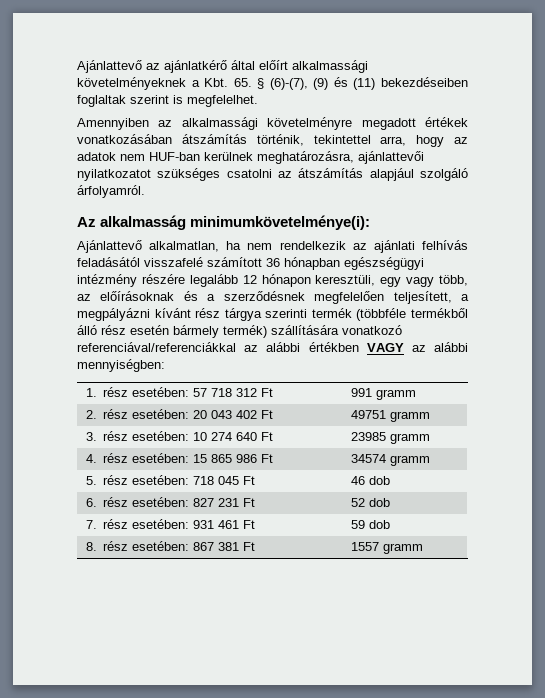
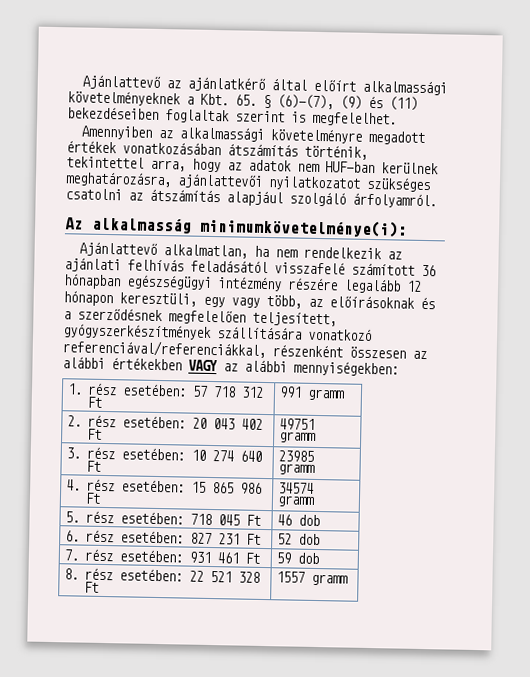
[461,294,469,301] [77,308,468,321] [77,325,402,338] [77,342,359,352] a megpályázni kívánt rész tárgya szerinti termék (többféle termékből álló rész esetén bármely termék) szállítására vonatkozó referenciával/referenciákkal az alábbi értékben -> [62,323,372,341] [62,339,427,360] [62,356,182,371] gyógyszerkészítmények szállítására vonatkozó referenciával/referenciákkal, részenként összesen az alábbi értékekben
[77,359,165,372] mennyiségben: -> [293,360,399,377] mennyiségekben:
[193,542,240,551] 867 381 -> [188,570,260,583] 22 521 328

